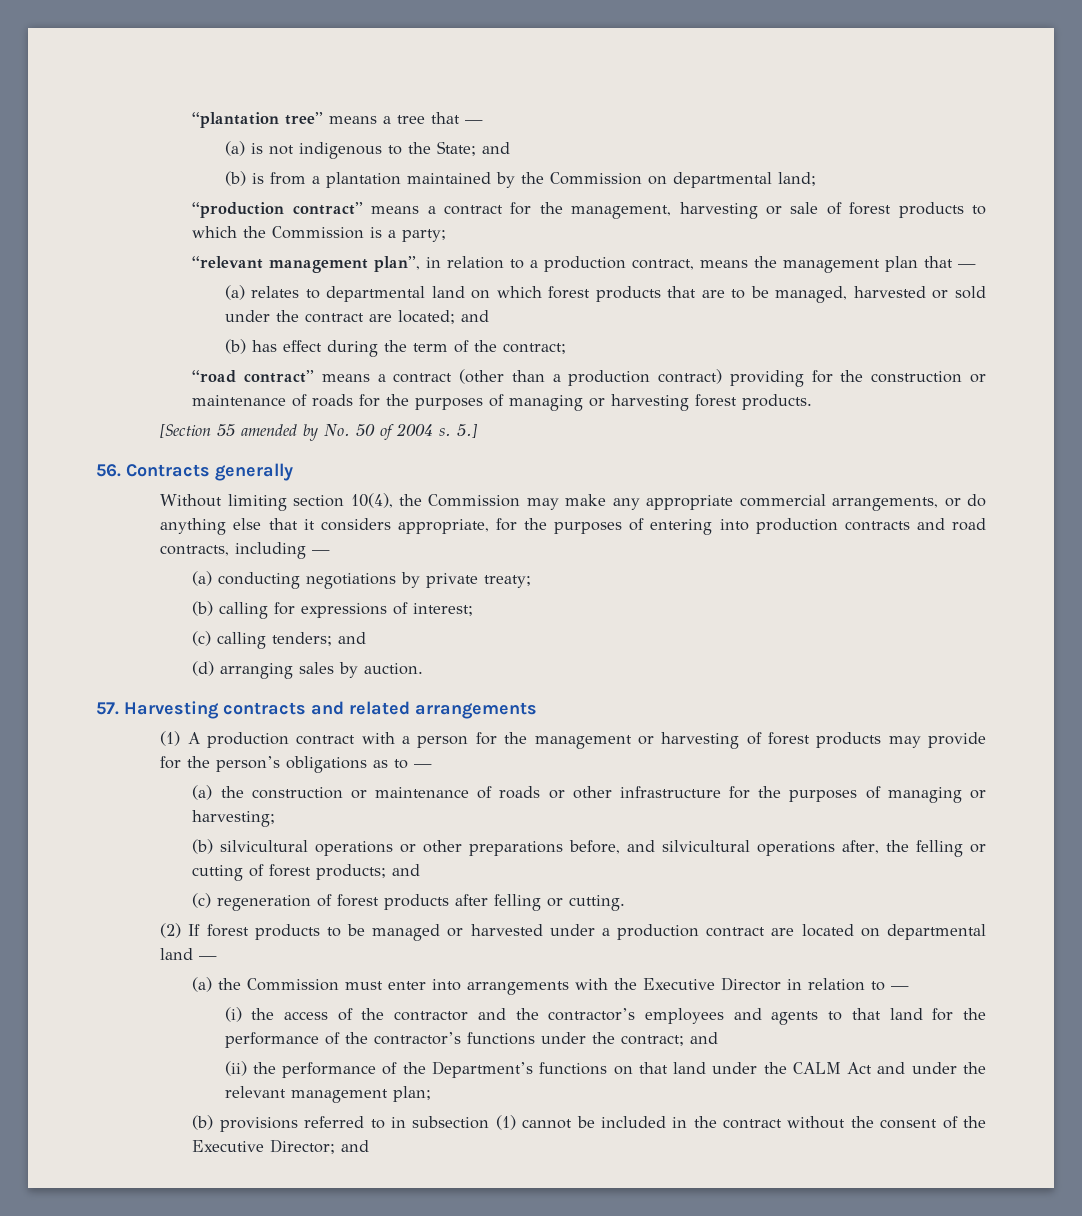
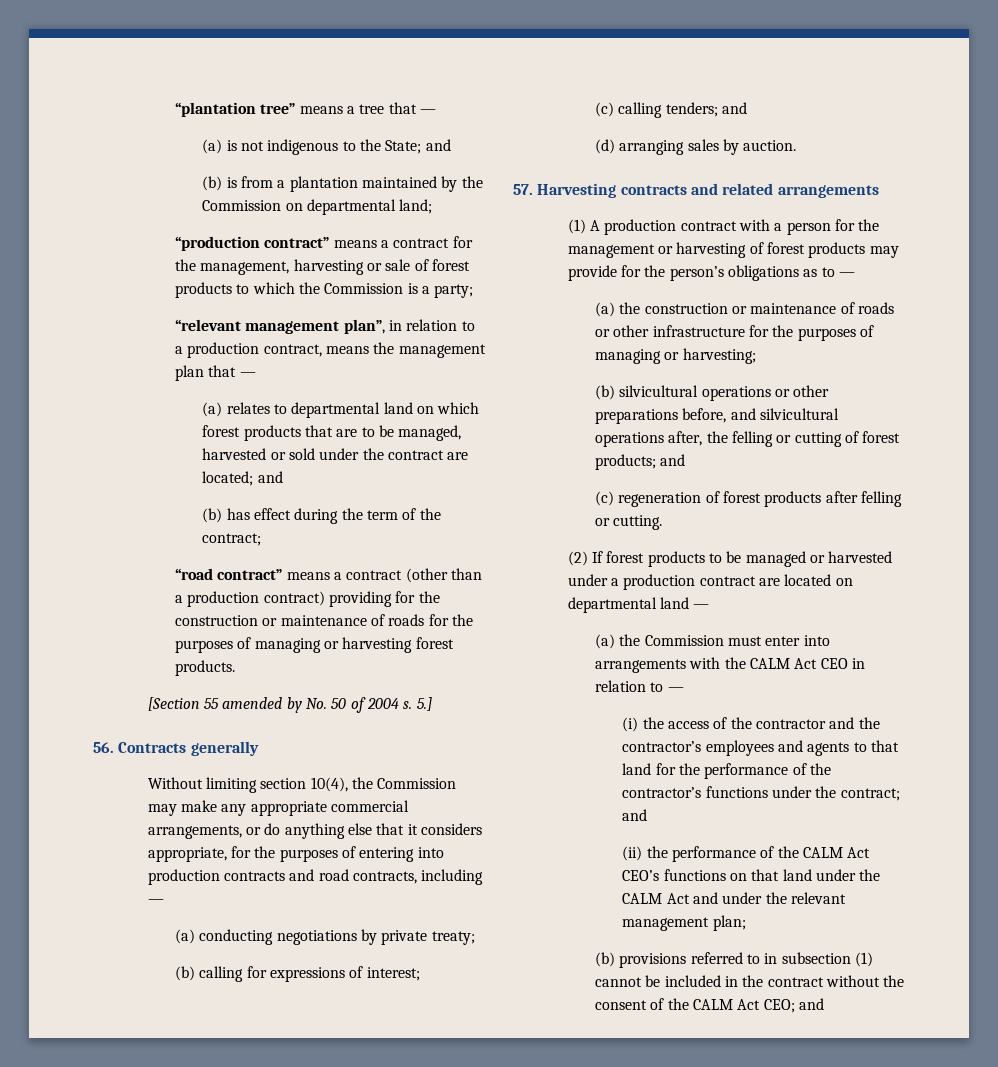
[643,977,782,991] Executive Director -> [749,658,848,669] CALM Act CEO
[431,1061,533,1078] Department’s -> [802,847,871,858] [622,870,660,881] CALM Act CEO’s
[192,1139,336,1154] Executive Director; -> [692,999,795,1013] CALM Act CEO;

